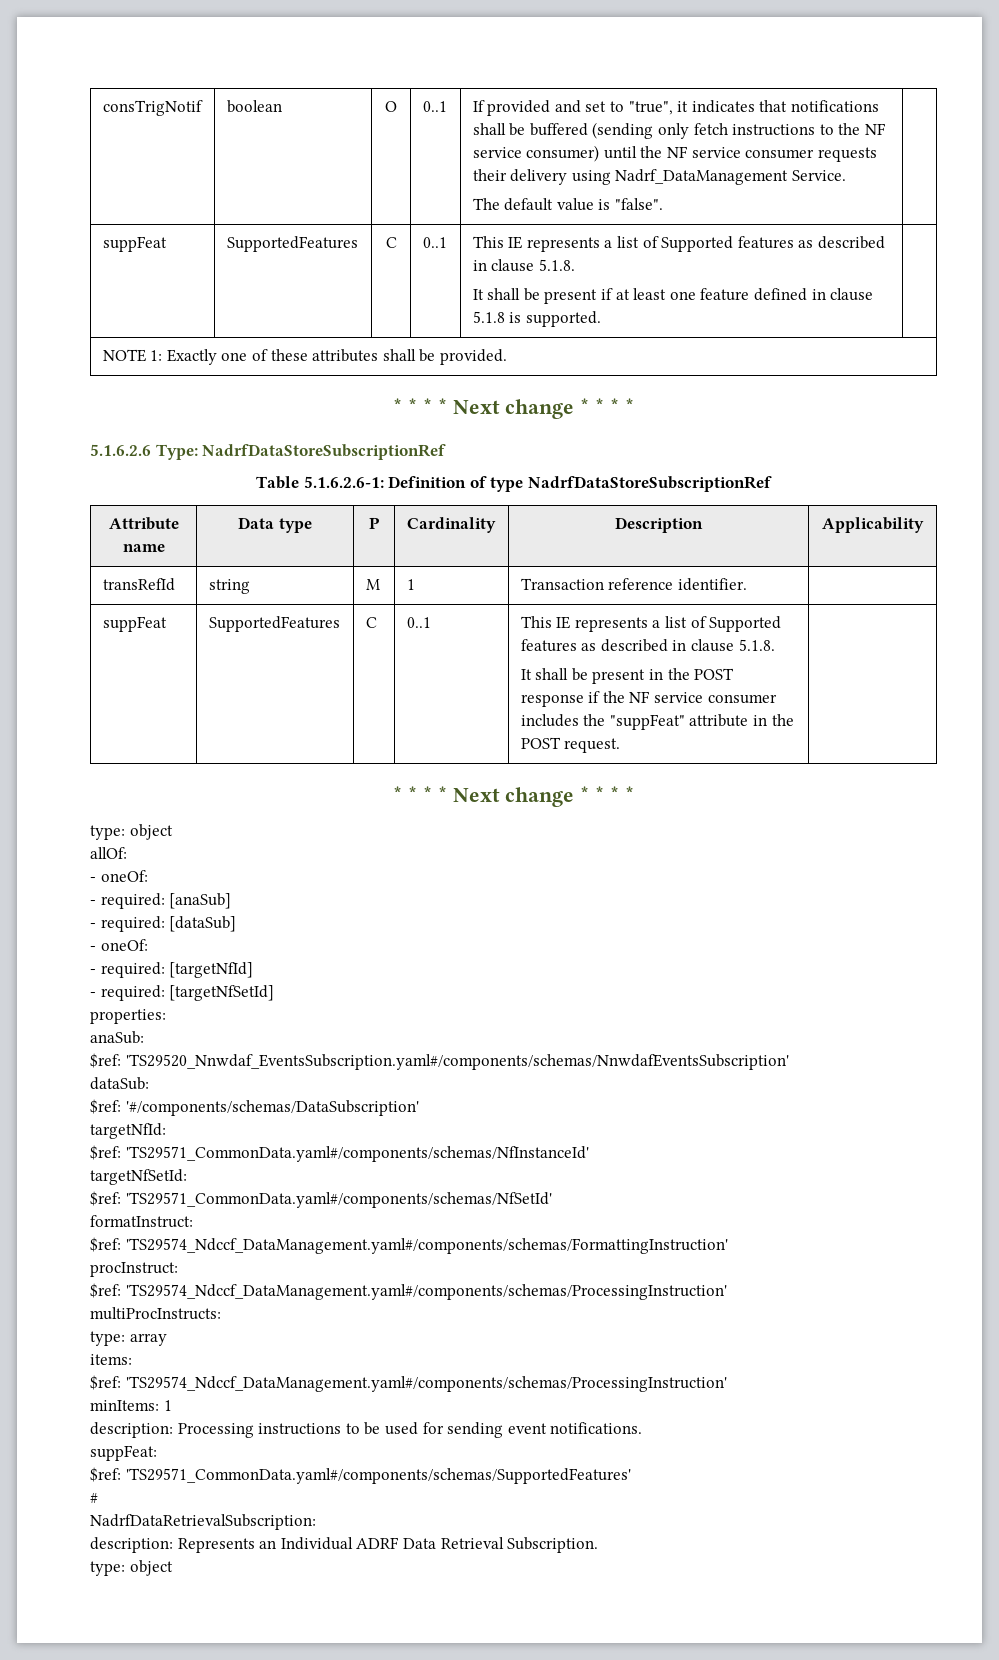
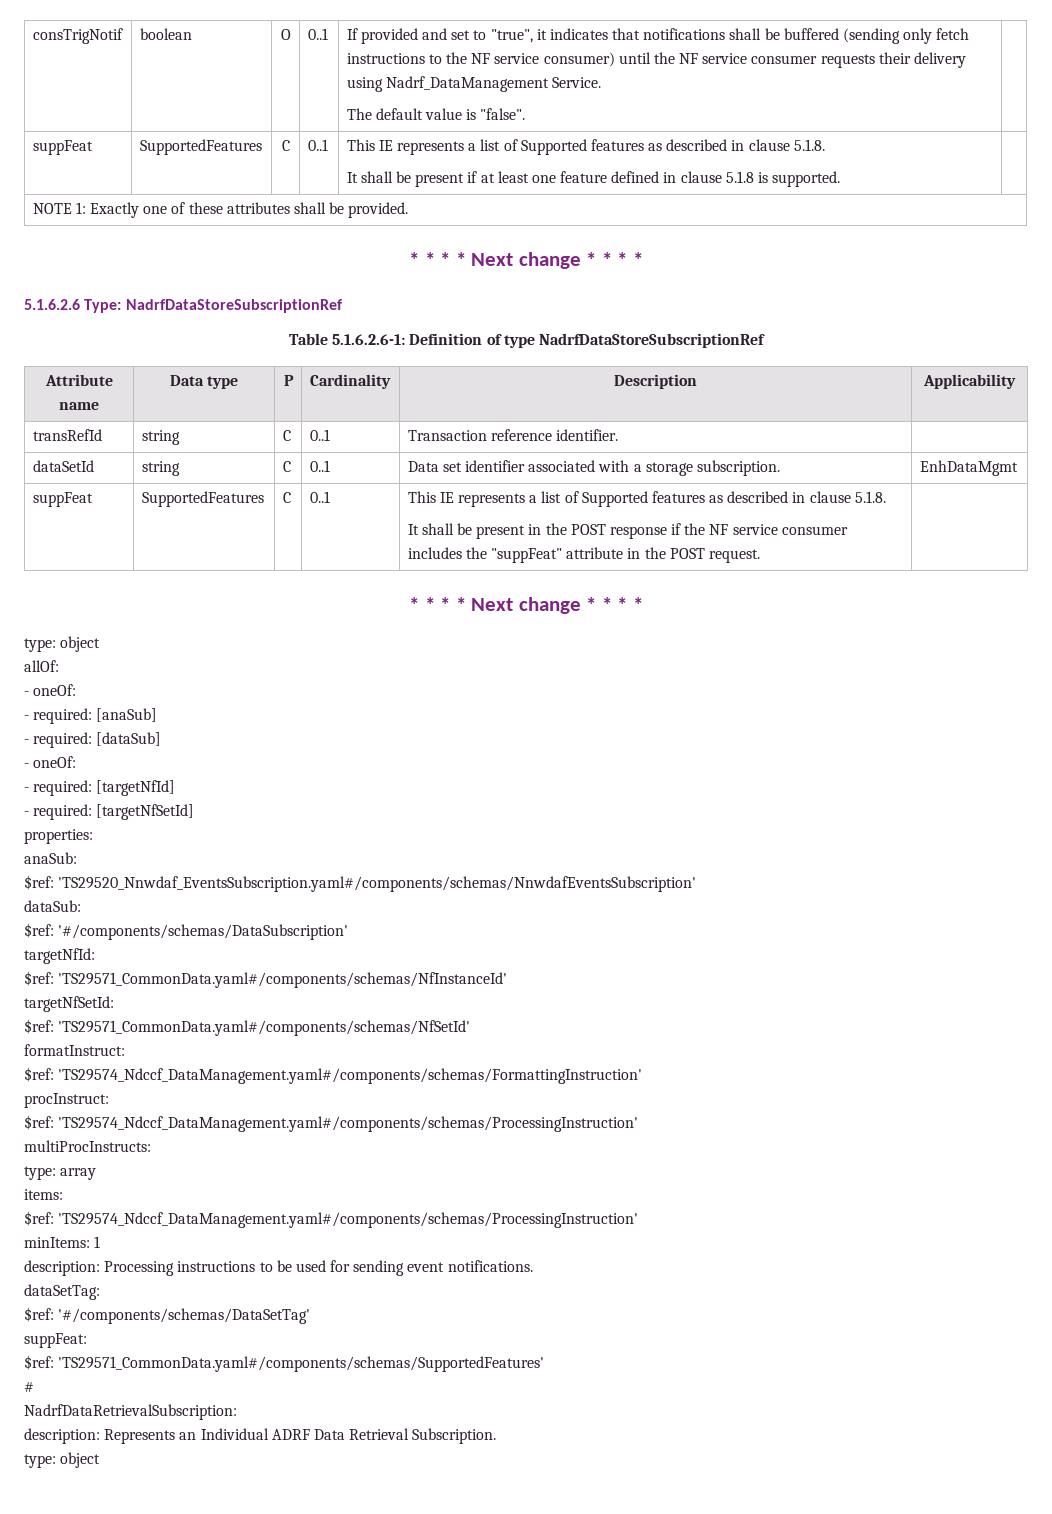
[365,579,380,590] [406,579,415,590] M | 1 -> [282,430,291,441] [309,429,330,441] C | 0..1
(747, 584) none -> [32,460,94,472] [141,461,180,476] [282,461,291,472] [309,460,330,472] [407,460,780,476] [919,460,1018,476] // dataSetId | string | C | 0..1 | Data set identifier associated with a storage subscription. | EnhDataMgmt
(643, 1428) none -> [24,1284,100,1300] [24,1307,311,1324] // dataSetTag: // $ref: '#/components/schemas/DataSetTag'

